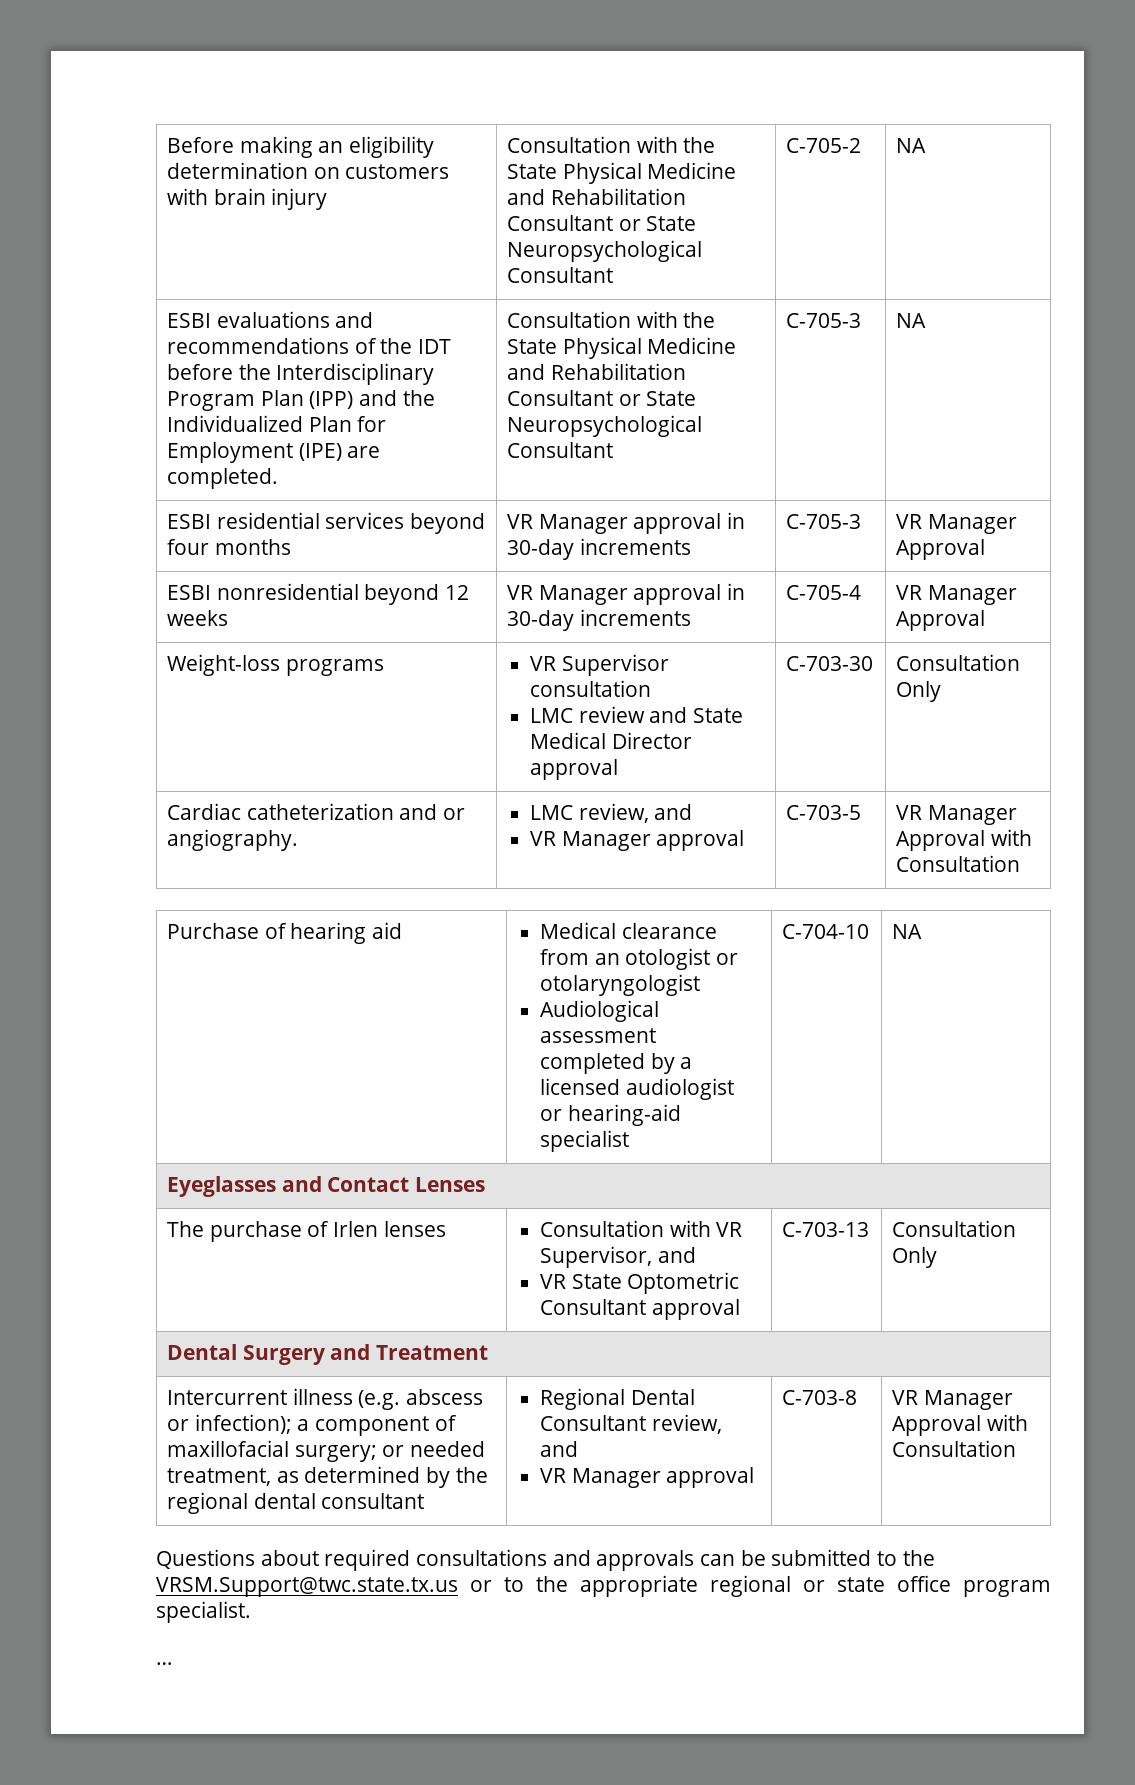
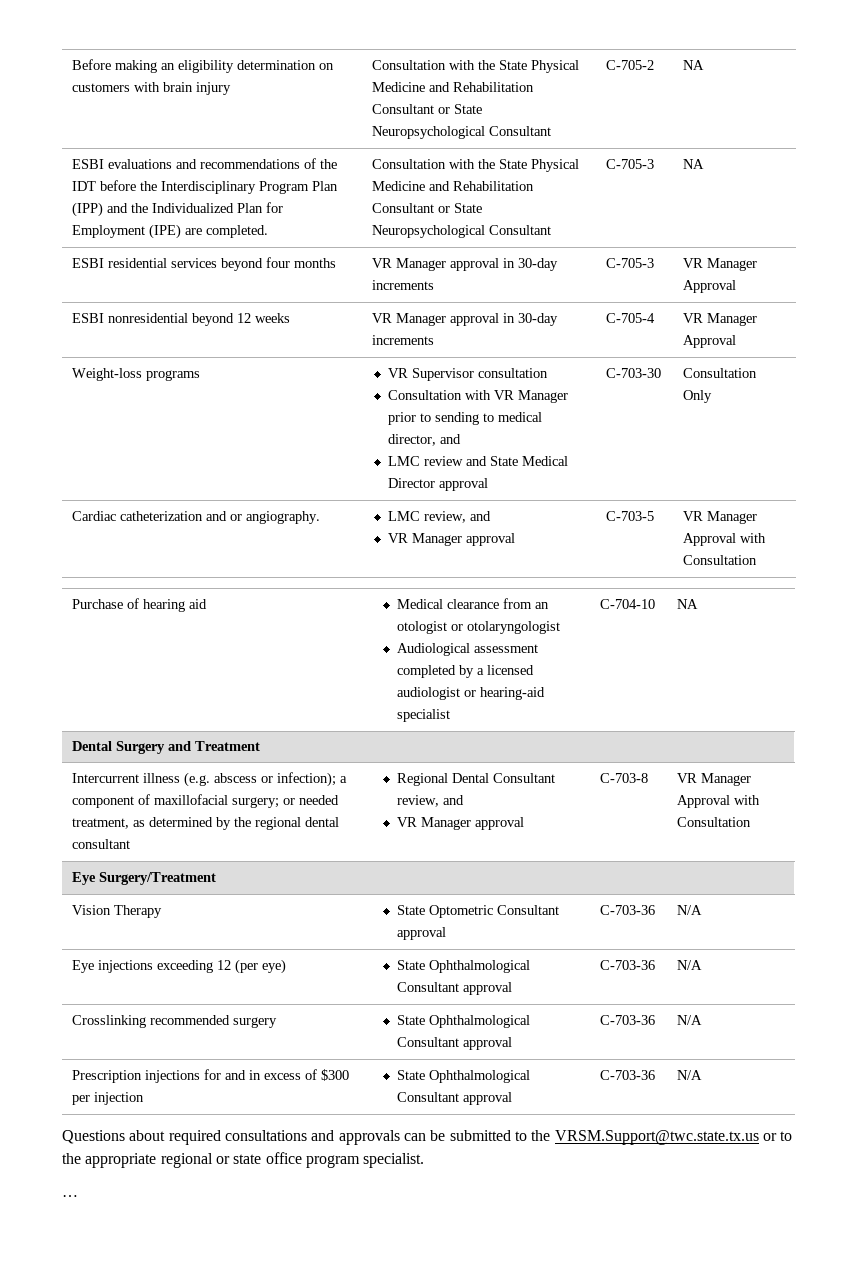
(651, 688) none -> [388,390,569,403] [388,412,543,425] [388,434,462,446] // Consultation with VR Manager prior to sending to medical director, and
[166,1176,485,1197] [166,1221,446,1242] [539,1220,743,1237] [539,1246,696,1268] [539,1272,740,1294] [539,1299,740,1320] [781,1222,869,1237] [891,1220,1016,1237] [891,1247,937,1268] // Eyeglasses and Contact Lenses // The purchase of Irlen lenses | Consultation with VR Supervisor, and // VR State Optometric Consultant approval | C-703-13 | Consultation Only -> (699, 604) none
(1016, 1448) none -> [72,872,217,885] [72,905,163,918] [397,905,560,918] [397,927,447,940] [600,905,656,915] [677,905,703,915] [72,959,287,974] [397,960,531,973] [397,982,513,995] [600,960,656,970] [677,960,703,970] [72,1015,278,1028] [397,1015,531,1028] [397,1037,513,1050] [600,1015,656,1025] [677,1015,703,1025] [72,1069,350,1083] [72,1092,145,1105] [397,1070,531,1083] [397,1092,513,1105] [600,1070,656,1080] [677,1070,703,1080] // Eye Surgery/Treatment // Vision Therapy | State Optometric Consultant approval | C-703-36 | N/A // Eye injections exceeding 12 (per eye) | State Ophthalmological Consultant approval | C-703-36 | N/A // Crosslinking recommended surgery | State Ophthalmological Consultant approval | C-703-36 | N/A // Prescription injections for and in excess of $300 per injection | State Ophthalmological Consultant approval | C-703-36 | N/A

